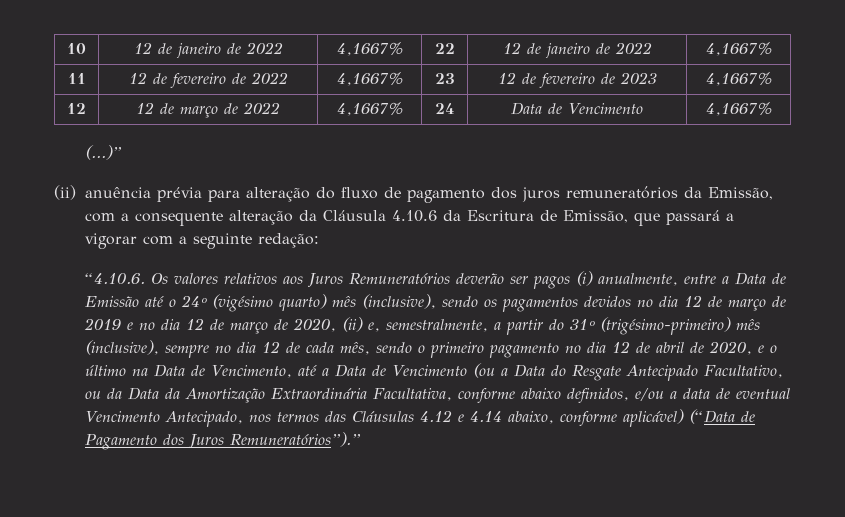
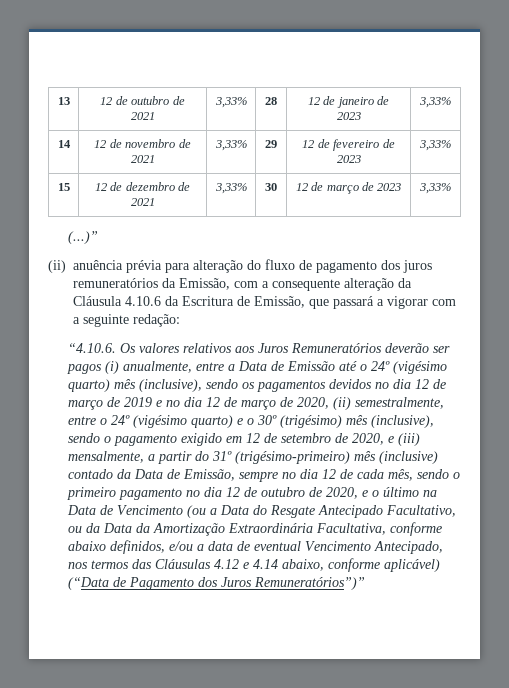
[67,43,86,54] [133,42,283,58] [336,42,403,56] [434,43,455,54] [502,42,652,58] [705,42,772,56] [67,73,86,84] [128,72,288,88] [336,72,403,86] [434,73,455,84] 10 | 12 de janeiro de 2022 | 4,1667% | 22 | 12 de janeiro de 2022 | 4,1667% // 11 | 12 de fevereiro de 2022 | 4,1667% | 23 -> [57,97,70,105] [100,96,185,105] [130,112,155,120] [214,97,247,108] [265,97,277,105] [307,96,390,108] [336,112,361,120] [419,97,451,108] [57,140,71,148] [94,139,191,148] [130,155,155,163] [214,140,247,151] [265,140,277,148] 13 | 12 de outubro de 2021 | 3,33% | 28 | 12 de janeiro de 2023 | 3,33% // 14 | 12 de novembro de 2021 | 3,33% | 29
[705,72,772,86] [67,103,86,114] [136,102,280,118] [336,102,403,116] [435,103,454,114] [511,102,644,115] [705,102,772,116] 4,1667% // 12 | 12 de março de 2022 | 4,1667% | 24 | Data de Vencimento | 4,1667% -> [419,140,451,151] [57,183,70,191] [94,182,191,191] [130,198,155,206] [214,183,247,194] [265,183,277,191] [295,182,402,194] [419,183,451,194] 3,33% // 15 | 12 de dezembro de 2021 | 3,33% | 30 | 12 de março de 2023 | 3,33%
[367,319,488,332] e, semestralmente, -> [354,397,444,409] [67,415,434,428] [67,433,420,446] [67,451,144,463] semestralmente, entre o 24º (vigésimo quarto) e o 30º (trigésimo) mês (inclusive), sendo o pagamento exigido em 12 de setembro de 2020, e (iii) mensalmente,
[84,340,159,355] (inclusive), -> [378,451,438,464] [67,469,235,481] (inclusive) contado da Data de Emissão,
[655,342,684,353] abril -> [260,487,305,497] outubro
[210,364,386,378] Vencimento, até a Data de -> (113, 510) none
[229,432,361,447] Remuneratórios”).” -> [253,577,365,590] Remuneratórios”)”

